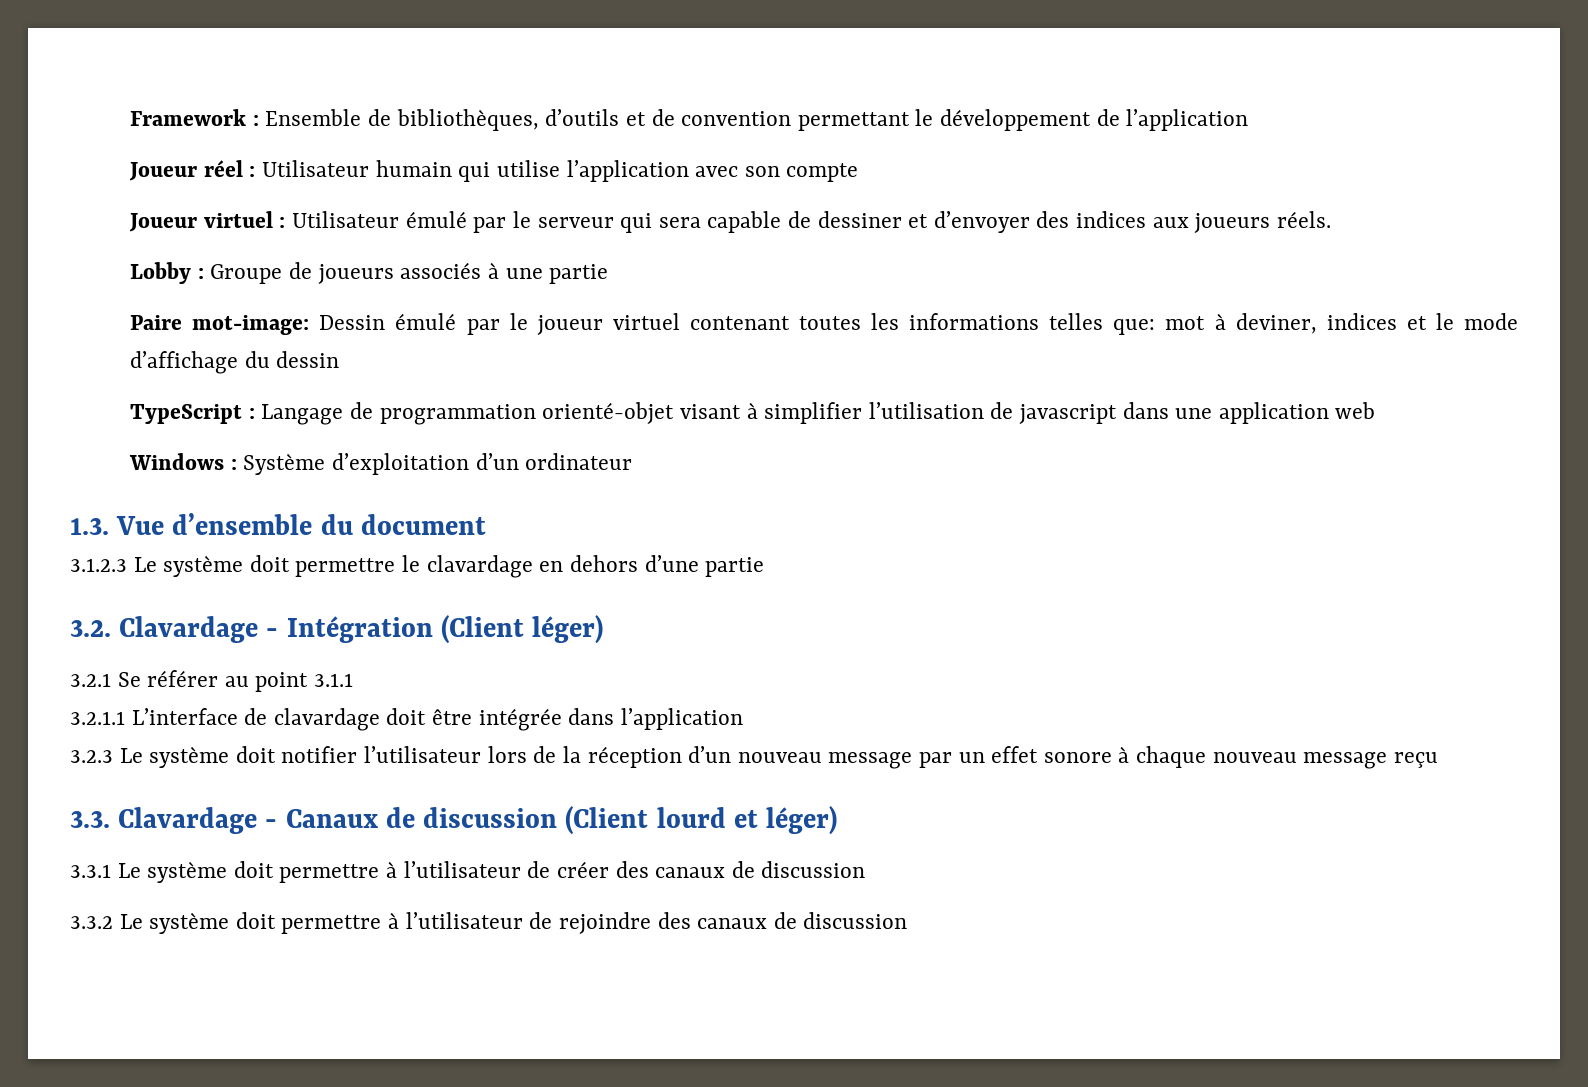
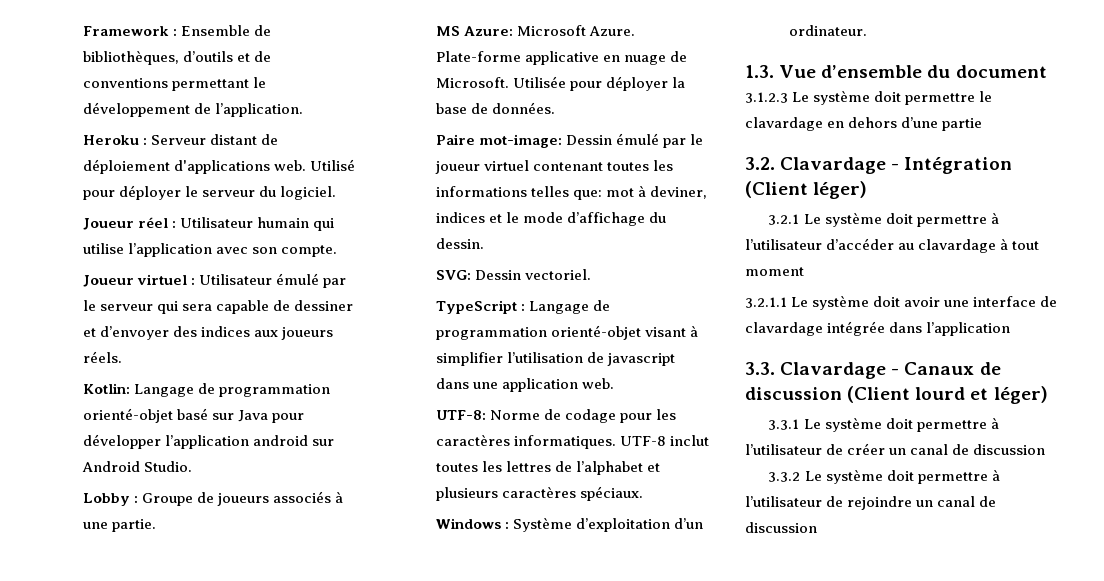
[681,111,792,126] convention -> [82,78,168,88] conventions
[1126,109,1249,131] l’application -> [215,103,304,117] [82,134,279,145] [82,159,356,174] [82,185,337,200] l’application. // Heroku : Serveur distant de déploiement d'applications web. Utilisé pour déployer le serveur du logiciel.
[786,163,859,182] compte -> [281,245,338,257] compte.
(1331, 219) none -> [82,383,331,397] [82,408,305,423] [82,434,335,449] [81,461,193,472] // Kotlin: Langage de programmation orienté-objet basé sur Java pour développer l’application android sur Android Studio.
[549,264,609,284] partie -> [112,519,157,532] [435,25,636,36] [435,51,688,65] [435,76,686,91] [435,102,556,114] partie. // MS Azure: Microsoft Azure. Plate-forme applicative en nuage de Microsoft. Utilisée pour déployer la base de données.
[276,351,340,368] dessin -> [435,238,484,249] [435,269,592,280] dessin. // SVG: Dessin vectoriel.
[1335,402,1376,419] web -> [582,378,615,389] [435,409,677,423] [435,434,710,449] [435,461,661,475] [435,486,644,501] web. // UTF-8: Norme de codage pour les caractères informatiques. UTF-8 inclut toutes les lettres de l’alphabet et plusieurs caractères spéciaux.
[525,453,633,470] ordinateur -> [788,25,867,36] ordinateur.
[117,670,354,692] [70,708,743,731] [70,746,1438,769] Se référer au point 3.1.1 // 3.2.1.1 L’interface de clavardage doit être intégrée dans l’application // 3.2.3 Le système doit notifier l’utilisateur lors de la réception d’un nouveau message par un effet sonore à chaque nouveau message reçu -> [803,212,999,227] [745,238,1040,253] [745,267,804,276] [745,295,1058,310] [745,321,1011,336] Le système doit permettre à l’utilisateur d’accéder au clavardage à tout moment // 3.2.1.1 Le système doit avoir une interface de clavardage intégrée dans l’application
[615,861,726,878] des canaux -> [889,444,949,455] un canal
[657,912,768,929] des canaux -> [916,496,976,507] un canal

